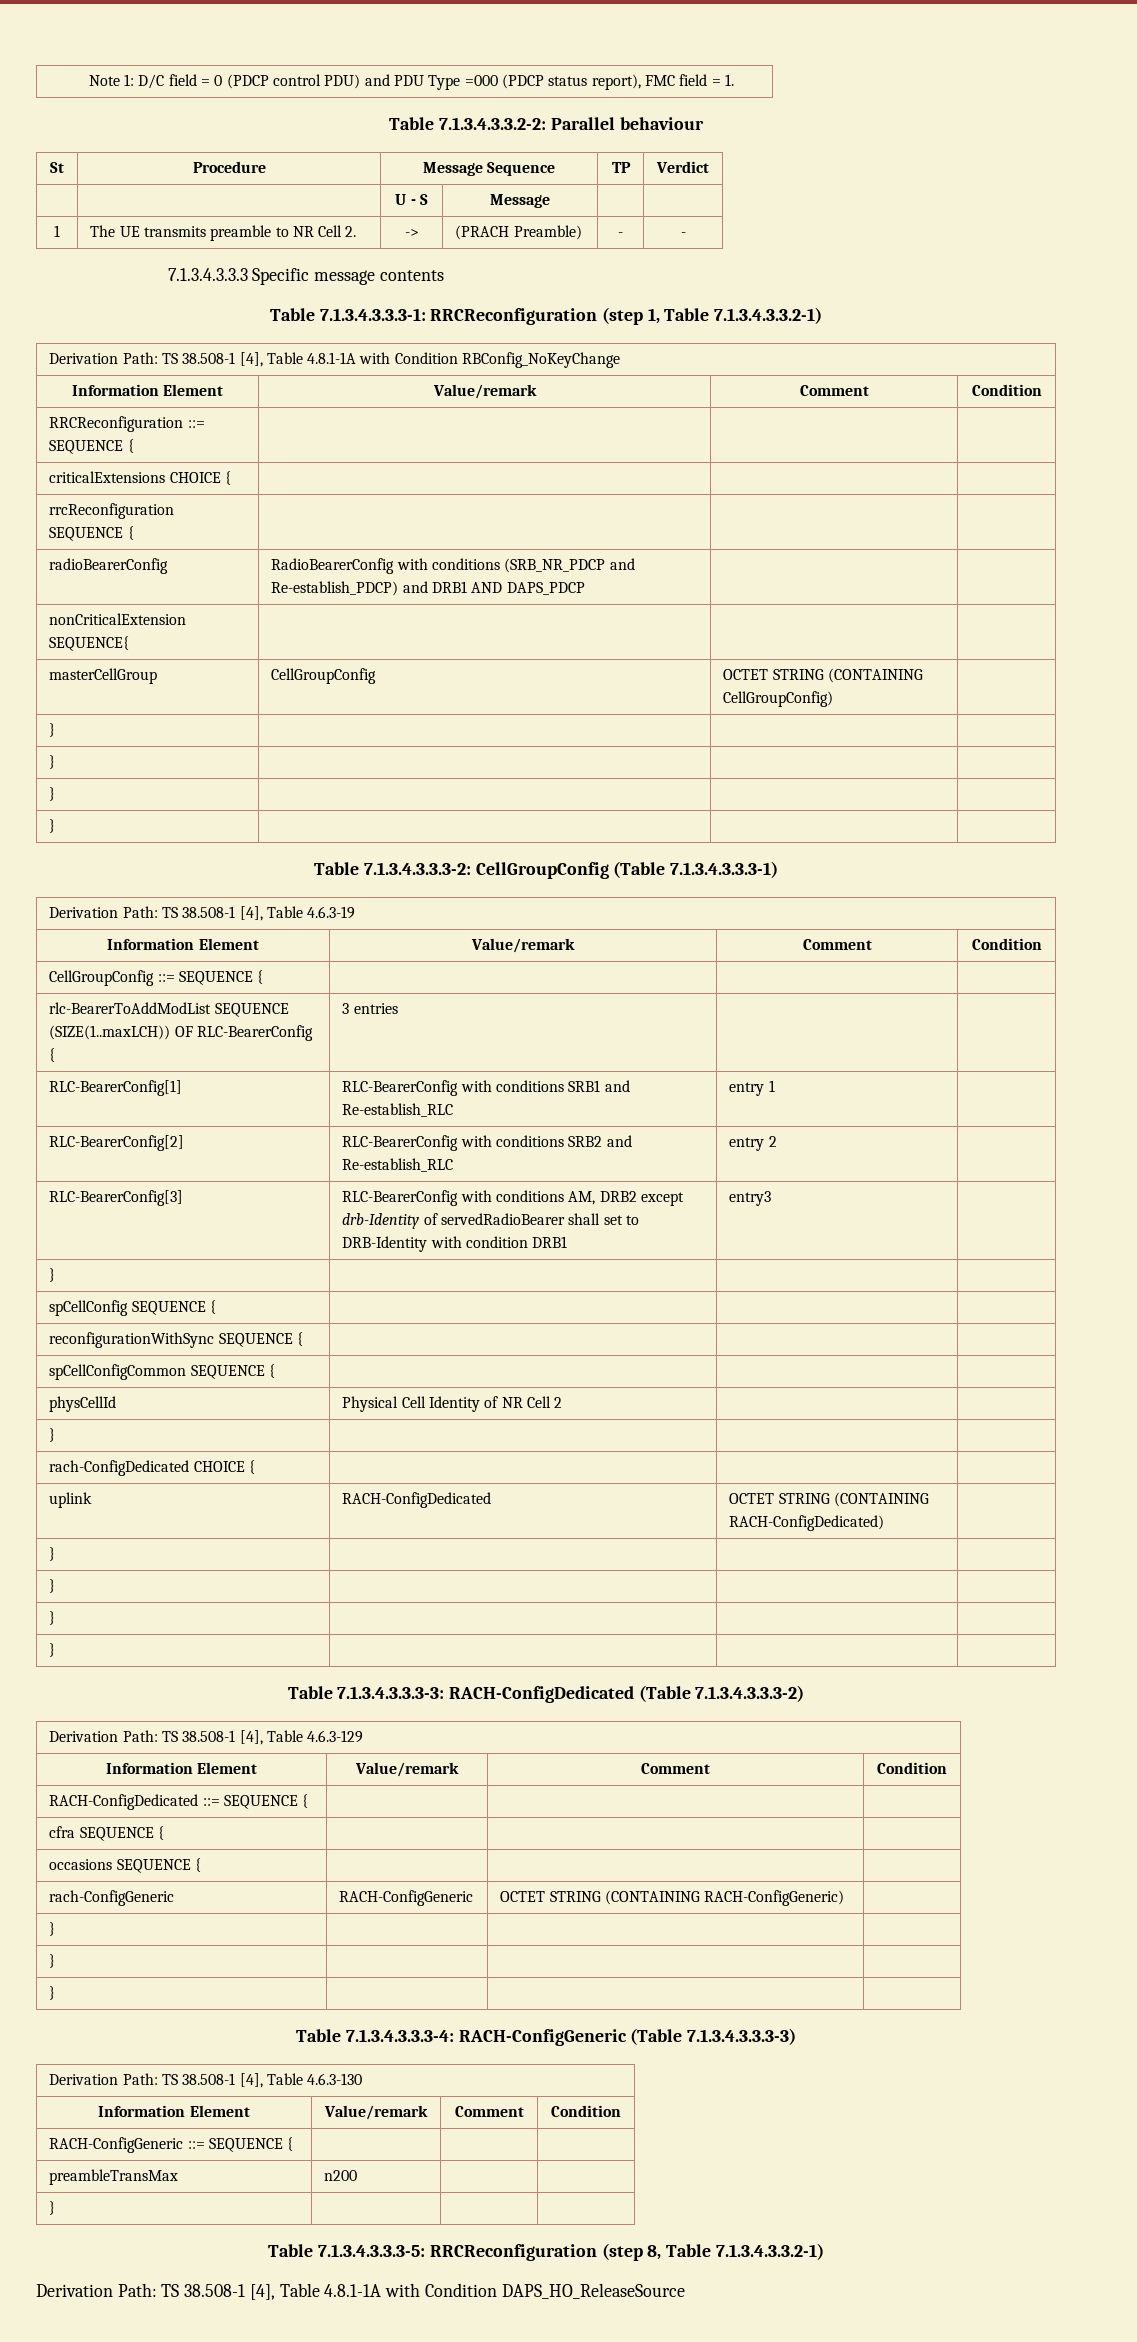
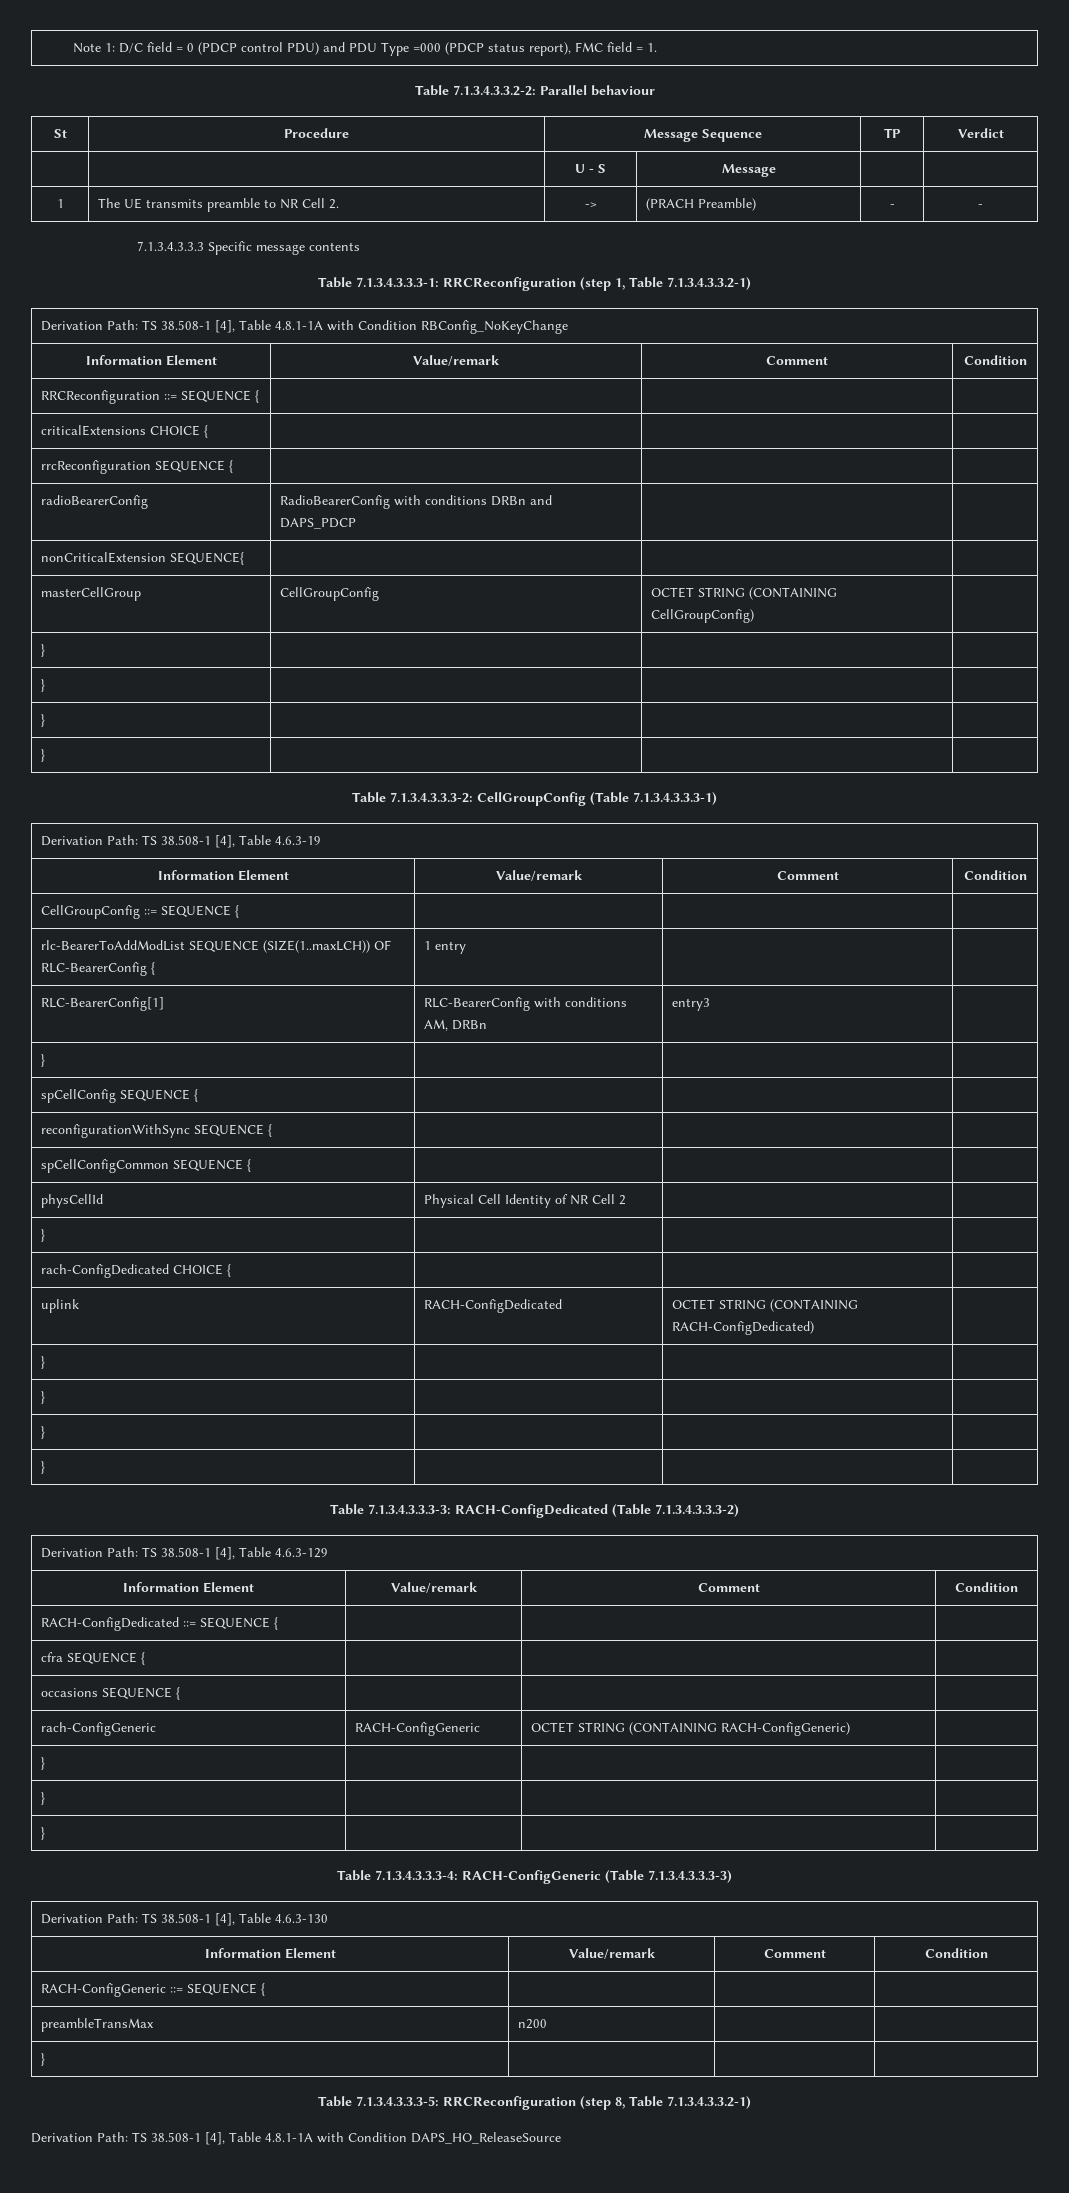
[504,558,635,573] [271,581,503,596] (SRB_NR_PDCP and Re-establish_PDCP) and DRB1 AND -> [491,495,553,506] DRBn and
[342,1003,398,1014] 3 entries -> [424,941,467,954] 1 entry
[568,1080,630,1092] [342,1103,454,1117] [729,1080,775,1096] [49,1135,185,1151] [342,1135,632,1151] [342,1158,454,1172] [729,1136,777,1151] [49,1190,184,1206] [342,1190,684,1206] [342,1213,639,1229] [342,1236,568,1252] SRB1 and Re-establish_RLC | entry 1 | // RLC-BearerConfig[2] | RLC-BearerConfig with conditions SRB2 and Re-establish_RLC | entry 2 | // RLC-BearerConfig[3] | RLC-BearerConfig with conditions AM, DRB2 except drb-Identity of servedRadioBearer shall set to DRB-Identity with condition DRB1 -> [424,1019,488,1031] AM, DRBn

